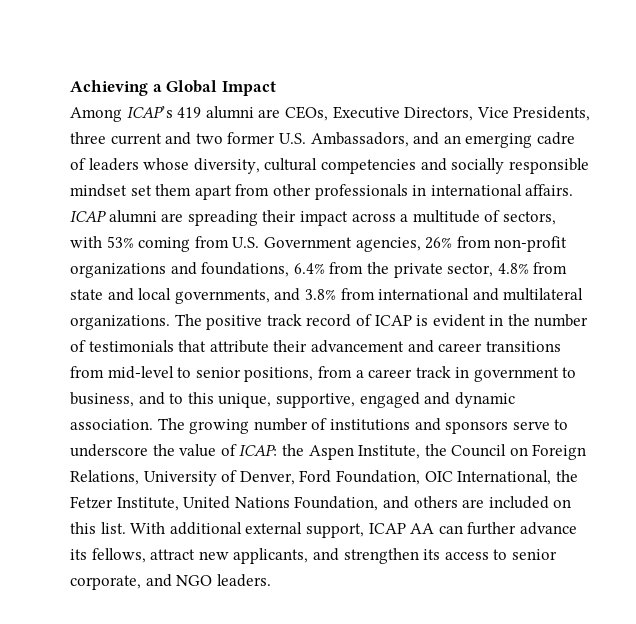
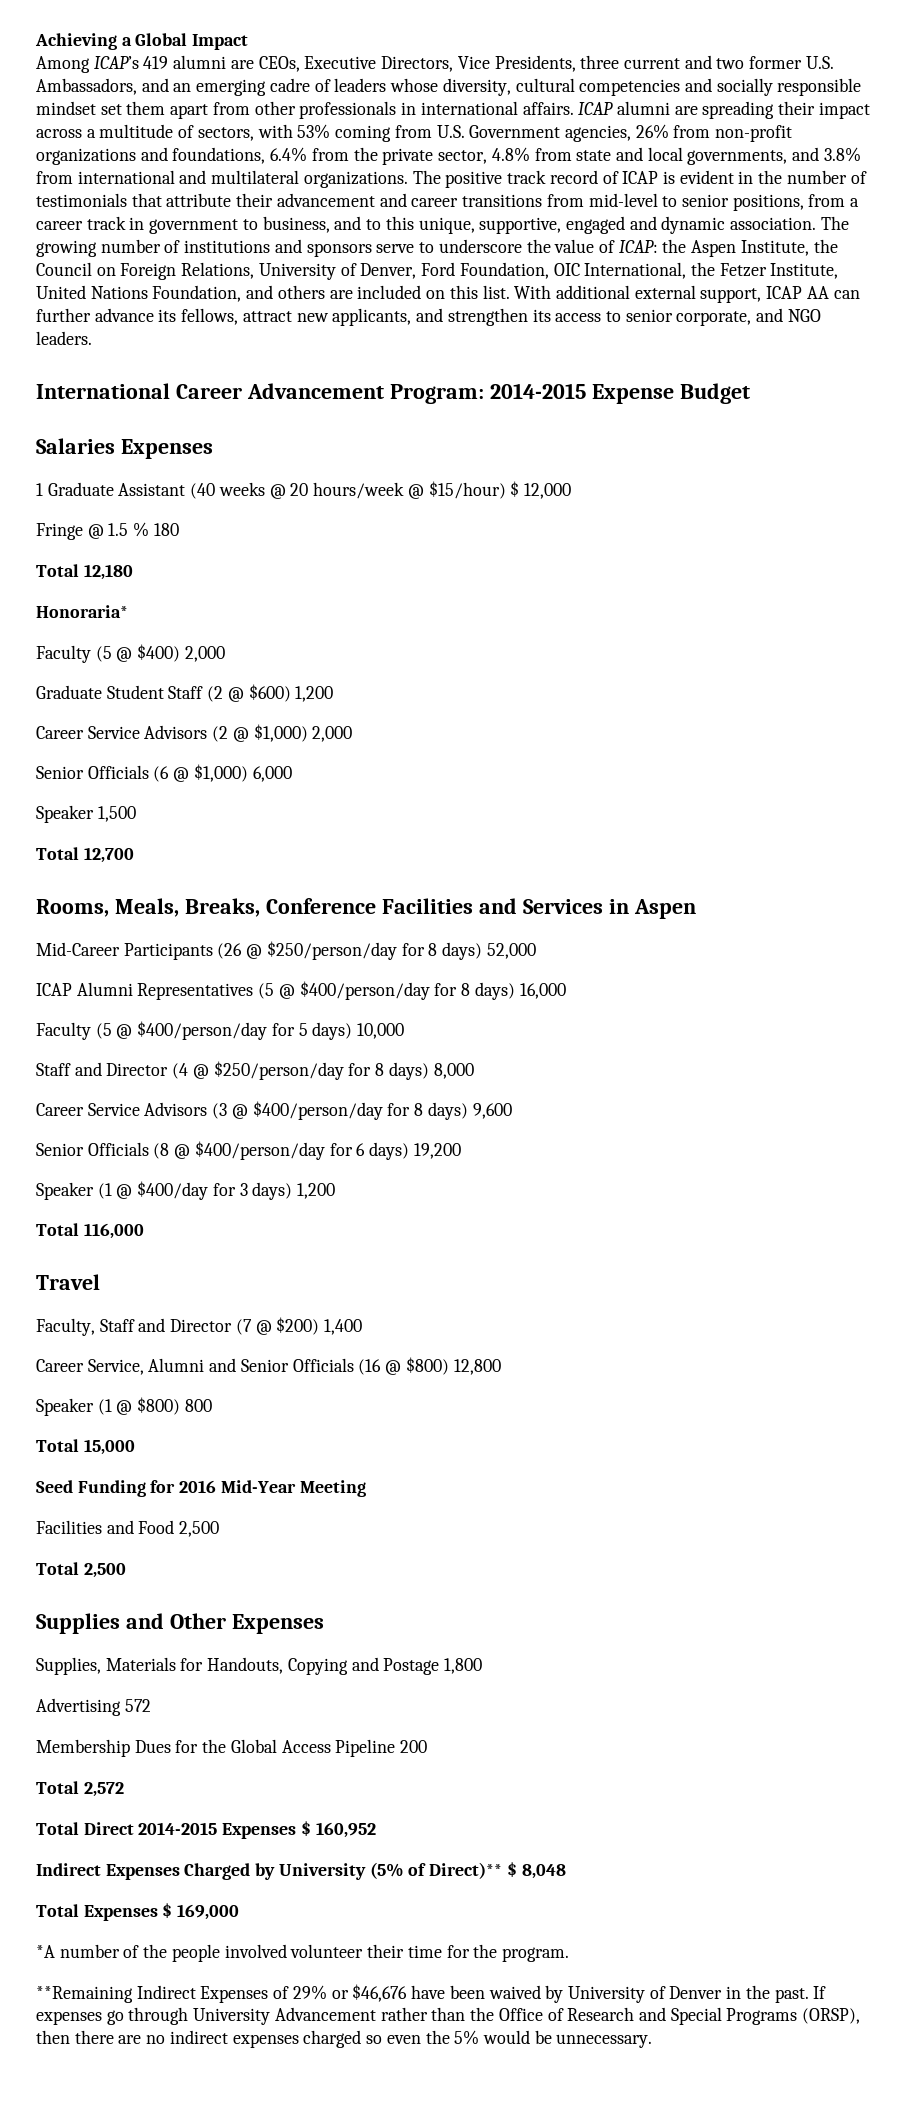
(271, 580) none -> [36,383,750,404] [36,438,213,459] [36,481,571,499] [36,522,179,540] [36,564,133,580] [36,605,128,618] [36,644,225,663] [36,684,334,702] [36,724,353,742] [36,764,292,782] [36,805,136,823] [36,847,134,863] [36,898,696,919] [36,941,536,960] [36,981,566,1000] [36,1021,405,1040] [36,1061,474,1080] [36,1101,512,1120] [36,1141,461,1160] [36,1181,336,1200] [36,1223,144,1239] [36,1274,100,1290] [36,1317,363,1336] [36,1357,501,1375] [36,1397,212,1416] [36,1439,135,1455] [36,1480,366,1497] [36,1520,220,1537] [36,1562,126,1578] [36,1613,324,1634] [36,1657,483,1675] [36,1698,151,1716] [36,1739,428,1757] [36,1781,124,1797] [36,1821,376,1839] [36,1862,566,1880] [36,1903,240,1921] [36,1944,569,1962] [36,1984,827,2003] [36,2007,861,2025] [36,2030,653,2048] // International Career Advancement Program: 2014-2015 Expense Budget // Salaries Expenses // 1 Graduate Assistant (40 weeks @ 20 hours/week @ $15/hour) $ 12,000 // Fringe @ 1.5 % 180 // Total 12,180 // Honoraria* // Faculty (5 @ $400) 2,000 // Graduate Student Staff (2 @ $600) 1,200 // Career Service Advisors (2 @ $1,000) 2,000 // Senior Officials (6 @ $1,000) 6,000 // Speaker 1,500 // Total 12,700 // Rooms, Meals, Breaks, Conference Facilities and Services in Aspen // Mid-Career Participants (26 @ $250/person/day for 8 days) 52,000 // ICAP Alumni Representatives (5 @ $400/person/day for 8 days) 16,000 // Faculty (5 @ $400/person/day for 5 days) 10,000 // Staff and Director (4 @ $250/person/day for 8 days) 8,000 // Career Service Advisors (3 @ $400/person/day for 8 days) 9,600 // Senior Officials (8 @ $400/person/day for 6 days) 19,200 // Speaker (1 @ $400/day for 3 days) 1,200 // Total 116,000 // Travel // Faculty, Staff and Director (7 @ $200) 1,400 // Career Service, Alumni and Senior Officials (16 @ $800) 12,800 // Speaker (1 @ $800) 800 // Total 15,000 // Seed Funding for 2016 Mid-Year Meeting // Facilities and Food 2,500 // Total 2,500 // Supplies and Other Expenses // Supplies, Materials for Handouts, Copying and Postage 1,800 // Advertising 572 // Membership Dues for the Global Access Pipeline 200 // Total 2,572 // Total Direct 2014-2015 Expenses $ 160,952 // Indirect Expenses Charged by University (5% of Direct)** $ 8,048 // Total Expenses $ 169,000 // *A number of the people involved volunteer their time for the program. // **Remaining Indirect Expenses of 29% or $46,676 have been waived by University of Denver in the past. If expenses go through University Advancement rather than the Office of Research and Special Programs (ORSP), then there are no indirect expenses charged so even the 5% would be unnecessary.

